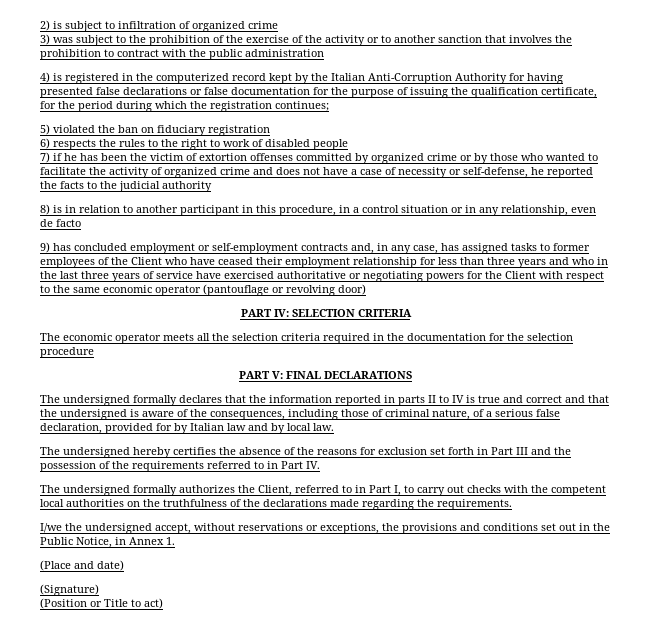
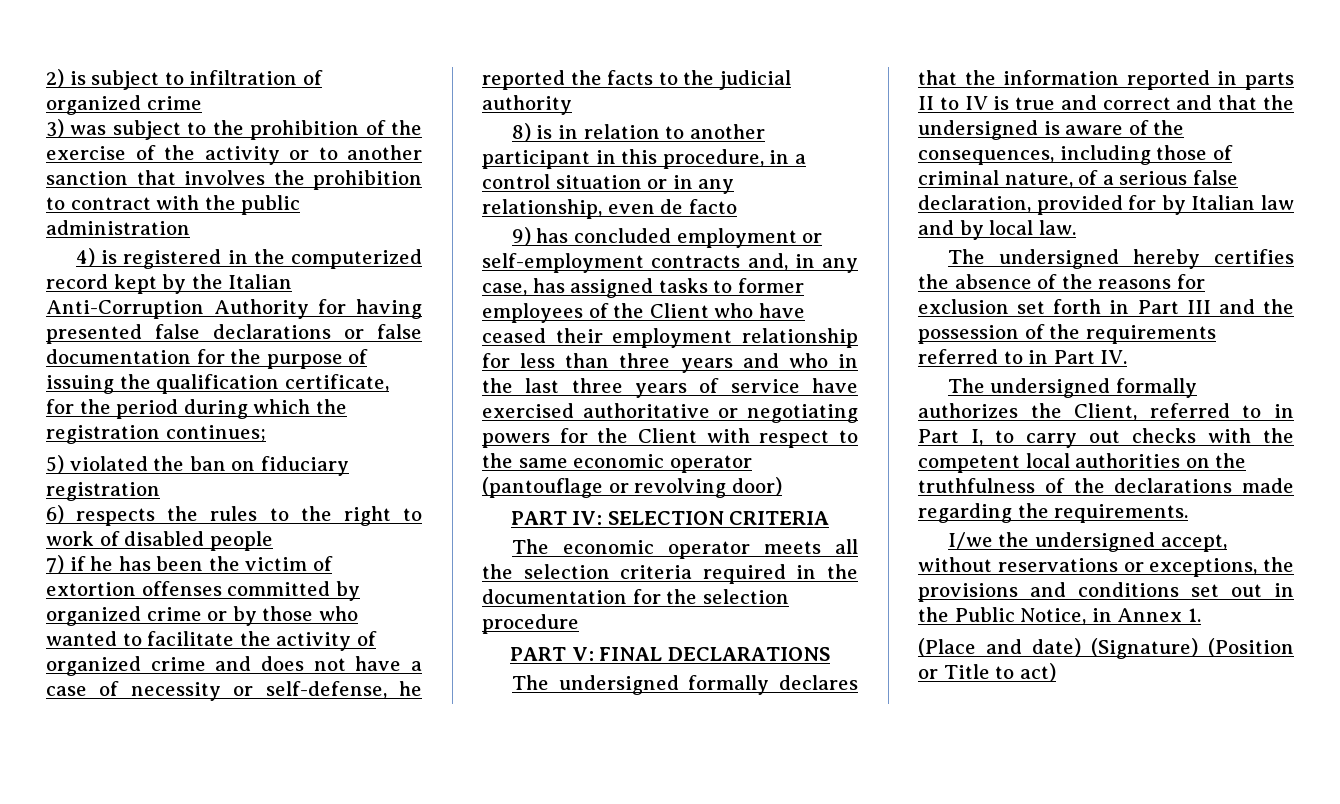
(124, 565) // -> (1081, 647) none
(99, 590) // -> (1198, 648) none

